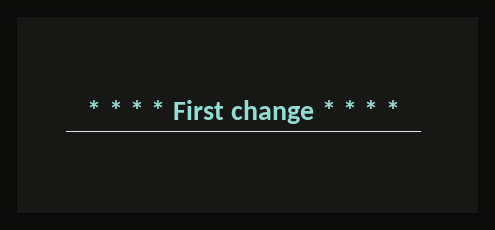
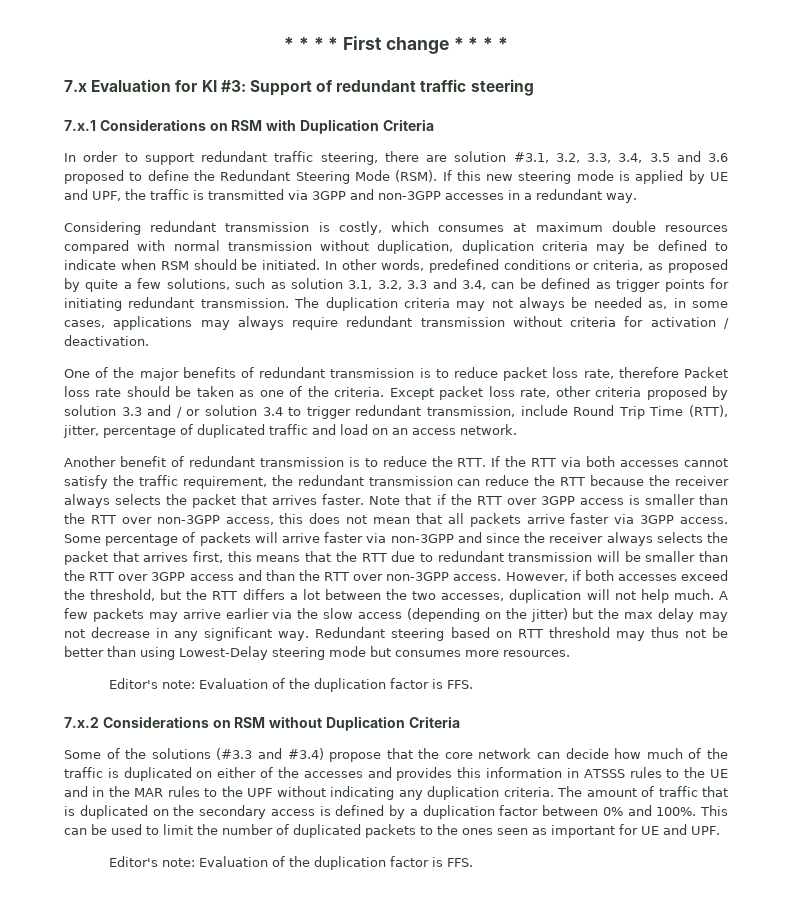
(400, 110) none -> [64,79,534,96] [64,119,434,134] [64,151,728,165] [64,170,728,184] [64,189,637,203] [64,221,728,235] [64,240,728,254] [64,259,728,273] [64,278,730,292] [64,297,728,311] [64,316,729,330] [64,335,149,346] [64,367,728,381] [64,386,729,400] [64,405,729,419] [63,424,517,438] [64,456,728,467] [64,475,729,489] [64,494,728,508] [64,513,728,527] [64,532,728,546] [64,551,728,565] [64,570,728,582] [64,589,729,603] [64,608,728,622] [64,627,728,641] [64,646,570,660] [108,678,473,692] [64,716,460,731] [64,748,728,762] [64,767,729,781] [64,786,729,800] [64,805,728,819] [64,824,720,838] [108,856,473,870] // 7.x Evaluation for KI #3: Support of redundant traffic steering // 7.x.1 Considerations on RSM with Duplication Criteria // In order to support redundant traffic steering, there are solution #3.1, 3.2, 3.3, 3.4, 3.5 and 3.6 proposed to define the Redundant Steering Mode (RSM). If this new steering mode is applied by UE and UPF, the traffic is transmitted via 3GPP and non-3GPP accesses in a redundant way. // Considering redundant transmission is costly, which consumes at maximum double resources compared with normal transmission without duplication, duplication criteria may be defined to indicate when RSM should be initiated. In other words, predefined conditions or criteria, as proposed by quite a few solutions, such as solution 3.1, 3.2, 3.3 and 3.4, can be defined as trigger points for initiating redundant transmission. The duplication criteria may not always be needed as, in some cases, applications may always require redundant transmission without criteria for activation / deactivation. // One of the major benefits of redundant transmission is to reduce packet loss rate, therefore Packet loss rate should be taken as one of the criteria. Except packet loss rate, other criteria proposed by solution 3.3 and / or solution 3.4 to trigger redundant transmission, include Round Trip Time (RTT), jitter, percentage of duplicated traffic and load on an access network. // Another benefit of redundant transmission is to reduce the RTT. If the RTT via both accesses cannot satisfy the traffic requirement, the redundant transmission can reduce the RTT because the receiver always selects the packet that arrives faster. Note that if the RTT over 3GPP access is smaller than the RTT over non-3GPP access, this does not mean that all packets arrive faster via 3GPP access. Some percentage of packets will arrive faster via non-3GPP and since the receiver always selects the packet that arrives first, this means that the RTT due to redundant transmission will be smaller than the RTT over 3GPP access and than the RTT over non-3GPP access. However, if both accesses exceed the threshold, but the RTT differs a lot between the two accesses, duplication will not help much. A few packets may arrive earlier via the slow access (depending on the jitter) but the max delay may not decrease in any significant way. Redundant steering based on RTT threshold may thus not be better than using Lowest-Delay steering mode but consumes more resources. // Editor's note: Evaluation of the duplication factor is FFS. // 7.x.2 Considerations on RSM without Duplication Criteria // Some of the solutions (#3.3 and #3.4) propose that the core network can decide how much of the traffic is duplicated on either of the accesses and provides this information in ATSSS rules to the UE and in the MAR rules to the UPF without indicating any duplication criteria. The amount of traffic that is duplicated on the secondary access is defined by a duplication factor between 0% and 100%. This can be used to limit the number of duplicated packets to the ones seen as important for UE and UPF. // Editor's note: Evaluation of the duplication factor is FFS.

